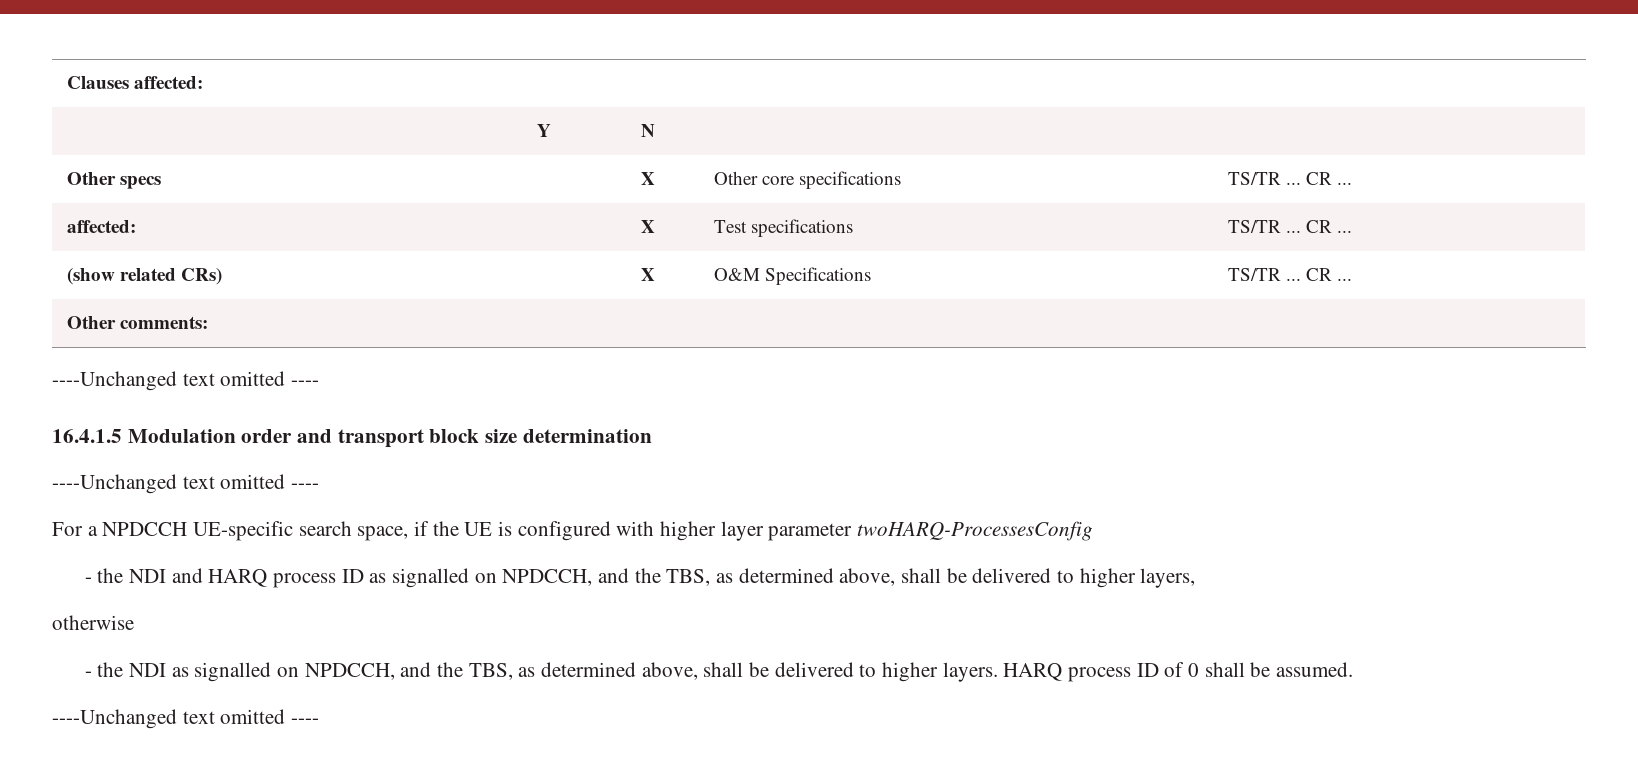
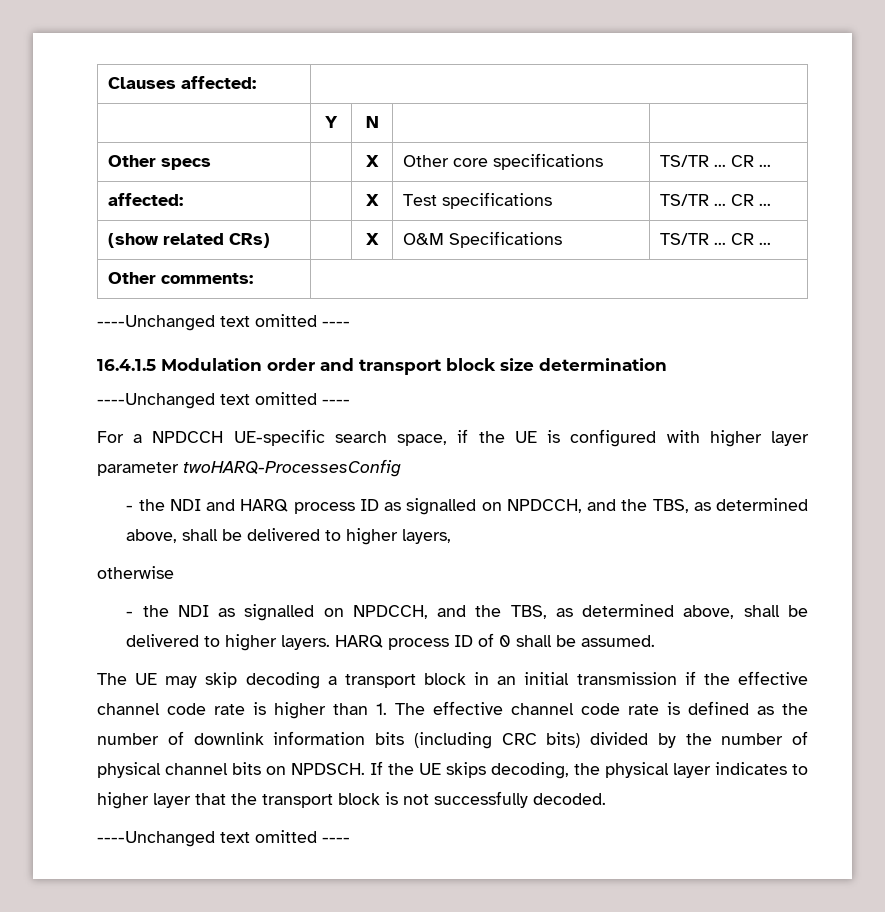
(1354, 669) none -> [97,671,808,689] [97,701,808,719] [97,731,808,749] [97,761,808,779] [97,791,606,809] // The UE may skip decoding a transport block in an initial transmission if the effective channel code rate is higher than 1. The effective channel code rate is defined as the number of downlink information bits (including CRC bits) divided by the number of physical channel bits on NPDSCH. If the UE skips decoding, the physical layer indicates to higher layer that the transport block is not successfully decoded.

